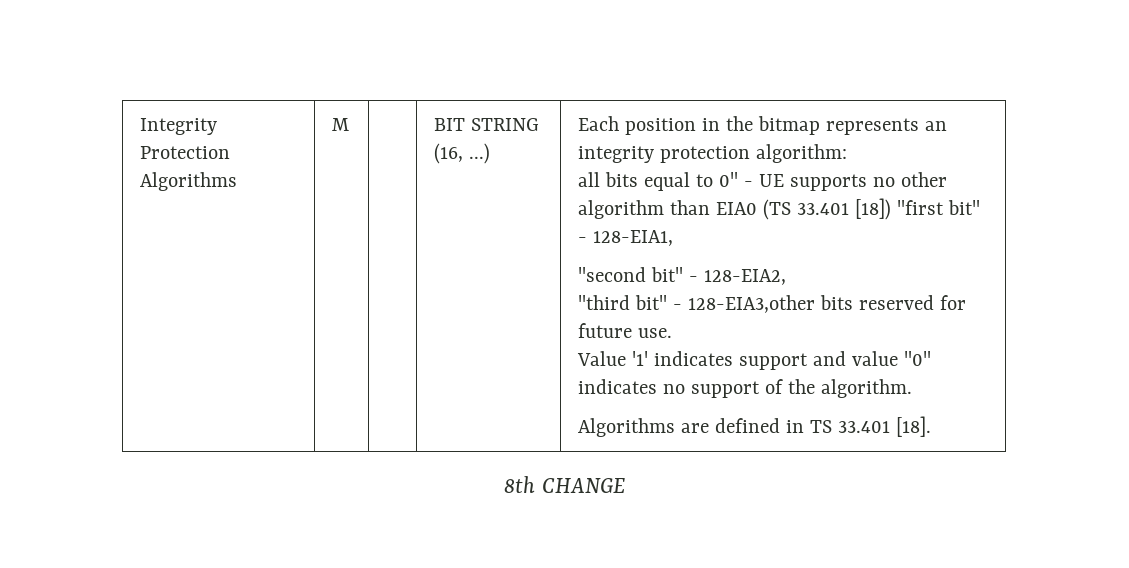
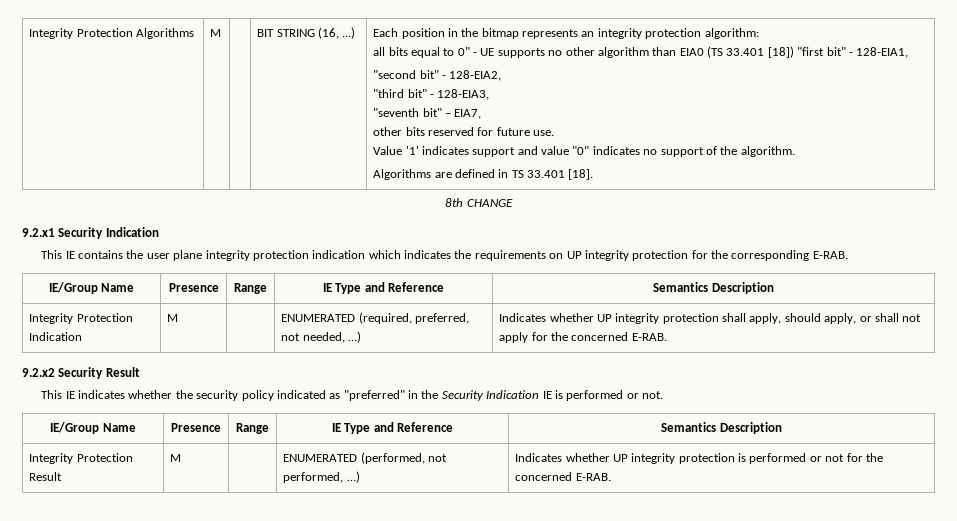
[687,295,815,313] 128-EIA3,other -> [437,89,490,100] [373,108,482,119] [373,127,403,136] 128-EIA3, // "seventh bit" – EIA7, // other
(625, 485) none -> [22,227,159,239] [41,250,848,261] [48,282,135,294] [168,283,219,292] [234,283,267,294] [322,282,445,294] [653,282,774,294] [29,313,133,324] [29,332,83,341] [167,314,179,322] [281,312,469,324] [281,331,361,343] [499,313,922,324] [499,332,667,343] [22,367,140,379] [41,390,664,401] [50,422,136,434] [171,423,221,432] [236,423,269,434] [331,422,454,434] [661,422,782,434] [29,453,133,464] [29,472,63,481] [170,454,182,462] [283,452,447,464] [283,471,360,483] [515,453,883,464] [515,472,611,481] // 9.2.x1 Security Indication // This IE contains the user plane integrity protection indication which indicates the requirements on UP integrity protection for the corresponding E-RAB. // IE/Group Name | Presence | Range | IE Type and Reference | Semantics Description // Integrity Protection Indication | M | | ENUMERATED (required, preferred, not needed, …) | Indicates whether UP integrity protection shall apply, should apply, or shall not apply for the concerned E-RAB. // 9.2.x2 Security Result // This IE indicates whether the security policy indicated as "preferred" in the Security Indication IE is performed or not. // IE/Group Name | Presence | Range | IE Type and Reference | Semantics Description // Integrity Protection Result | M | | ENUMERATED (performed, not performed, …) | Indicates whether UP integrity protection is performed or not for the concerned E-RAB.

